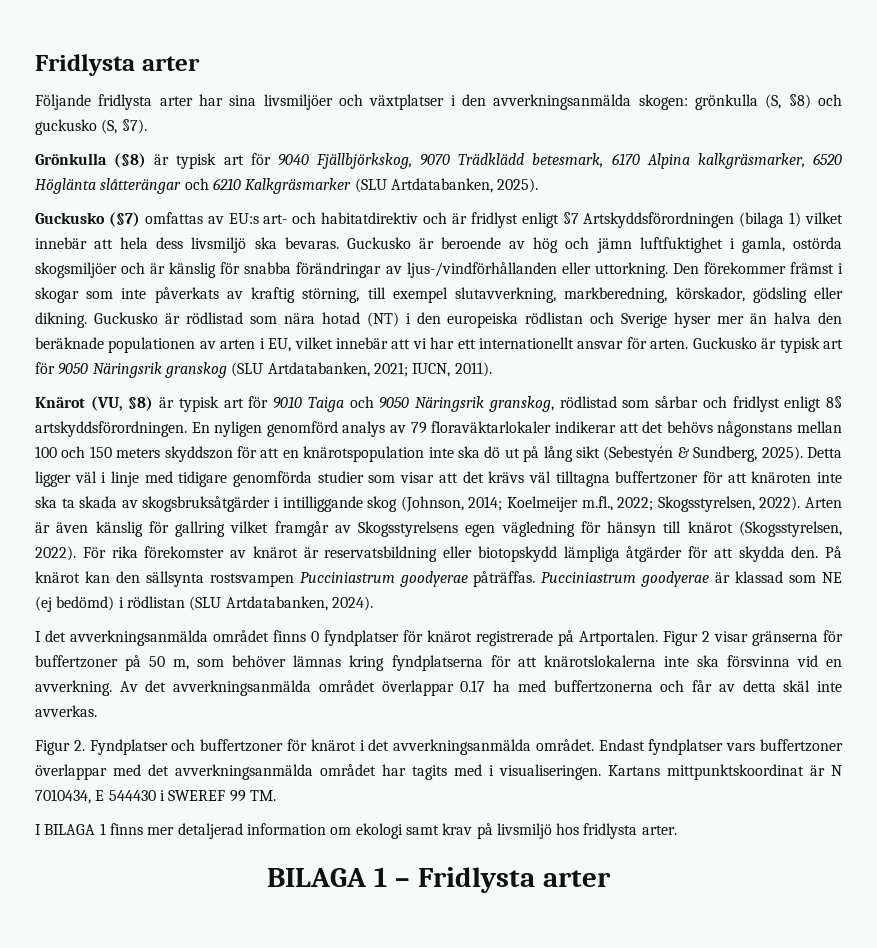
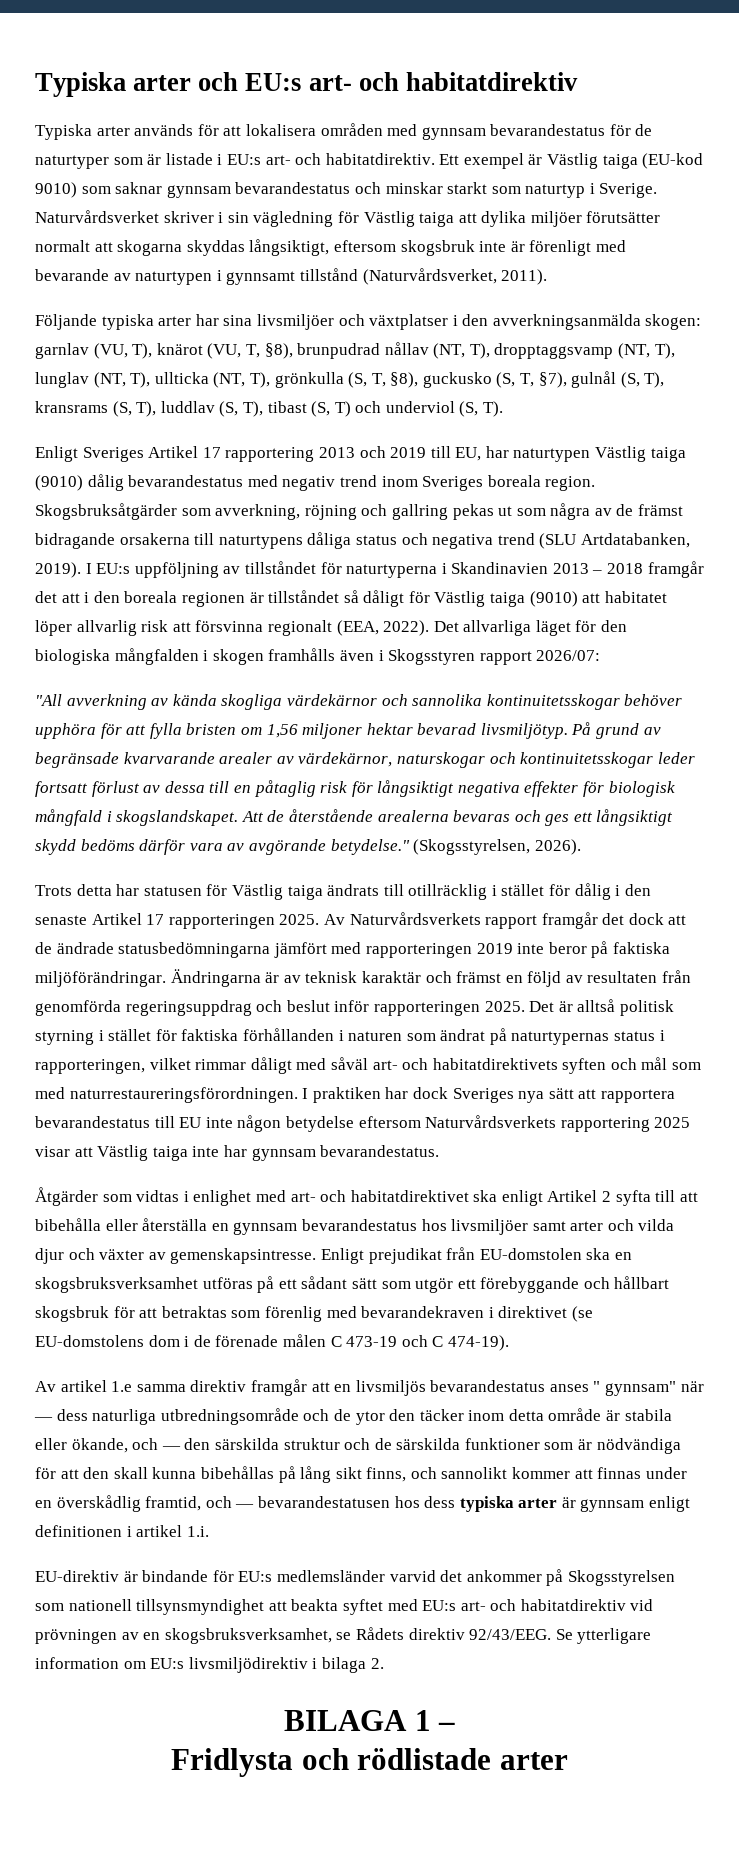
[35,54,200,76] Fridlysta arter -> [35,72,578,97] [35,123,653,140] [35,153,704,169] [35,182,658,198] [35,210,661,227] [35,239,626,256] [35,268,548,285] Typiska arter och EU:s art- och habitatdirektiv // Typiska arter används för att lokalisera områden med gynnsam bevarandestatus för de naturtyper som är listade i EU:s art- och habitatdirektiv. Ett exempel är Västlig taiga (EU-kod 9010) som saknar gynnsam bevarandestatus och minskar starkt som naturtyp i Sverige. Naturvårdsverket skriver i sin vägledning för Västlig taiga att dylika miljöer förutsätter normalt att skogarna skyddas långsiktigt, eftersom skogsbruk inte är förenligt med bevarande av naturtypen i gynnsamt tillstånd (Naturvårdsverket, 2011).
[98,94,153,110] fridlysta -> [101,314,154,330] typiska
[695,94,843,110] [35,119,147,135] [35,153,842,169] [35,178,539,194] [35,212,843,228] [35,237,843,253] [35,262,843,278] [35,287,844,303] [35,312,843,328] [35,337,844,353] [35,362,492,378] [35,396,842,412] [35,421,843,437] [35,446,842,462] [35,471,843,487] [35,496,843,512] [35,521,842,537] [35,546,842,562] [35,571,842,587] [35,596,373,612] [35,630,843,646] [35,655,842,671] [35,680,843,696] [35,705,97,717] [35,739,844,755] [35,764,842,780] [35,789,276,804] [35,823,677,839] grönkulla (S, §8) och guckusko (S, §7). // Grönkulla (§8) är typisk art för 9040 Fjällbjörkskog, 9070 Trädklädd betesmark, 6170 Alpina kalkgräsmarker, 6520 Höglänta slåtterängar och 6210 Kalkgräsmarker (SLU Artdatabanken, 2025). // Guckusko (§7) omfattas av EU:s art- och habitatdirektiv och är fridlyst enligt §7 Artskyddsförordningen (bilaga 1) vilket innebär att hela dess livsmiljö ska bevaras. Guckusko är beroende av hög och jämn luftfuktighet i gamla, ostörda skogsmiljöer och är känslig för snabba förändringar av ljus-/vindförhållanden eller uttorkning. Den förekommer främst i skogar som inte påverkats av kraftig störning, till exempel slutavverkning, markberedning, körskador, gödsling eller dikning. Guckusko är rödlistad som nära hotad (NT) i den europeiska rödlistan och Sverige hyser mer än halva den beräknade populationen av arten i EU, vilket innebär att vi har ett internationellt ansvar för arten. Guckusko är typisk art för 9050 Näringsrik granskog (SLU Artdatabanken, 2021; IUCN, 2011). // Knärot (VU, §8) är typisk art för 9010 Taiga och 9050 Näringsrik granskog, rödlistad som sårbar och fridlyst enligt 8§ artskyddsförordningen. En nyligen genomförd analys av 79 floraväktarlokaler indikerar att det behövs någonstans mellan 100 och 150 meters skyddszon för att en knärotspopulation inte ska dö ut på lång sikt (Sebestyén & Sundberg, 2025). Detta ligger väl i linje med tidigare genomförda studier som visar att det krävs väl tilltagna buffertzoner för att knäroten inte ska ta skada av skogsbruksåtgärder i intilliggande skog (Johnson, 2014; Koelmeijer m.fl., 2022; Skogsstyrelsen, 2022). Arten är även känslig för gallring vilket framgår av Skogsstyrelsens egen vägledning för hänsyn till knärot (Skogsstyrelsen, 2022). För rika förekomster av knärot är reservatsbildning eller biotopskydd lämpliga åtgärder för att skydda den. På knärot kan den sällsynta rostsvampen Pucciniastrum goodyerae påträffas. Pucciniastrum goodyerae är klassad som NE (ej bedömd) i rödlistan (SLU Artdatabanken, 2024). // I det avverkningsanmälda området finns 0 fyndplatser för knärot registrerade på Artportalen. Figur 2 visar gränserna för buffertzoner på 50 m, som behöver lämnas kring fyndplatserna för att knärotslokalerna inte ska försvinna vid en avverkning. Av det avverkningsanmälda området överlappar 0.17 ha med buffertzonerna och får av detta skäl inte avverkas. // Figur 2. Fyndplatser och buffertzoner för knärot i det avverkningsanmälda området. Endast fyndplatser vars buffertzoner överlappar med det avverkningsanmälda området har tagits med i visualiseringen. Kartans mittpunktskoordinat är N 7010434, E 544430 i SWEREF 99 TM. // I BILAGA 1 finns mer detaljerad information om ekologi samt krav på livsmiljö hos fridlysta arter. -> [35,342,675,359] [35,371,665,388] [35,401,504,417] [35,446,686,462] [35,474,596,491] [35,503,684,520] [35,532,690,549] [35,561,704,578] [35,590,667,607] [35,620,628,636] [35,648,601,665] [35,694,683,710] [35,722,661,739] [35,752,695,768] [35,780,675,797] [35,809,674,826] [35,839,581,855] [35,883,651,900] [35,912,687,929] [35,941,670,958] [35,969,692,987] [35,999,674,1016] [35,1028,665,1045] [35,1057,702,1074] [35,1087,675,1103] [35,1115,691,1132] [35,1145,440,1161] [35,1187,698,1206] [35,1218,675,1235] [35,1247,632,1264] [35,1276,670,1293] [35,1306,593,1322] [35,1334,509,1351] [35,1379,704,1396] [34,1408,672,1425] [35,1438,681,1454] [35,1466,687,1483] [35,1495,691,1512] [35,1525,209,1537] [35,1569,675,1586] [35,1599,654,1615] [35,1627,652,1644] [35,1657,384,1673] garnlav (VU, T), knärot (VU, T, §8), brunpudrad nållav (NT, T), dropptaggsvamp (NT, T), lunglav (NT, T), ullticka (NT, T), grönkulla (S, T, §8), guckusko (S, T, §7), gulnål (S, T), kransrams (S, T), luddlav (S, T), tibast (S, T) och underviol (S, T). // Enligt Sveriges Artikel 17 rapportering 2013 och 2019 till EU, har naturtypen Västlig taiga (9010) dålig bevarandestatus med negativ trend inom Sveriges boreala region. Skogsbruksåtgärder som avverkning, röjning och gallring pekas ut som några av de främst bidragande orsakerna till naturtypens dåliga status och negativa trend (SLU Artdatabanken, 2019). I EU:s uppföljning av tillståndet för naturtyperna i Skandinavien 2013 – 2018 framgår det att i den boreala regionen är tillståndet så dåligt för Västlig taiga (9010) att habitatet löper allvarlig risk att försvinna regionalt (EEA, 2022). Det allvarliga läget för den biologiska mångfalden i skogen framhålls även i Skogsstyren rapport 2026/07: // "All avverkning av kända skogliga värdekärnor och sannolika kontinuitetsskogar behöver upphöra för att fylla bristen om 1,56 miljoner hektar bevarad livsmiljötyp. På grund av begränsade kvarvarande arealer av värdekärnor, naturskogar och kontinuitetsskogar leder fortsatt förlust av dessa till en påtaglig risk för långsiktigt negativa effekter för biologisk mångfald i skogslandskapet. Att de återstående arealerna bevaras och ges ett långsiktigt skydd bedöms därför vara av avgörande betydelse." (Skogsstyrelsen, 2026). // Trots detta har statusen för Västlig taiga ändrats till otillräcklig i stället för dålig i den senaste Artikel 17 rapporteringen 2025. Av Naturvårdsverkets rapport framgår det dock att de ändrade statusbedömningarna jämfört med rapporteringen 2019 inte beror på faktiska miljöförändringar. Ändringarna är av teknisk karaktär och främst en följd av resultaten från genomförda regeringsuppdrag och beslut inför rapporteringen 2025. Det är alltså politisk styrning i stället för faktiska förhållanden i naturen som ändrat på naturtypernas status i rapporteringen, vilket rimmar dåligt med såväl art- och habitatdirektivets syften och mål som med naturrestaureringsförordningen. I praktiken har dock Sveriges nya sätt att rapportera bevarandestatus till EU inte någon betydelse eftersom Naturvårdsverkets rapportering 2025 visar att Västlig taiga inte har gynnsam bevarandestatus. // Åtgärder som vidtas i enlighet med art- och habitatdirektivet ska enligt Artikel 2 syfta till att bibehålla eller återställa en gynnsam bevarandestatus hos livsmiljöer samt arter och vilda djur och växter av gemenskapsintresse. Enligt prejudikat från EU-domstolen ska en skogsbruksverksamhet utföras på ett sådant sätt som utgör ett förebyggande och hållbart skogsbruk för att betraktas som förenlig med bevarandekraven i direktivet (se EU-domstolens dom i de förenade målen C 473-19 och C 474-19). // Av artikel 1.e samma direktiv framgår att en livsmiljös bevarandestatus anses " gynnsam" när — dess naturliga utbredningsområde och de ytor den täcker inom detta område är stabila eller ökande, och — den särskilda struktur och de särskilda funktioner som är nödvändiga för att den skall kunna bibehållas på lång sikt finns, och sannolikt kommer att finnas under en överskådlig framtid, och — bevarandestatusen hos dess typiska arter är gynnsam enligt definitionen i artikel 1.i. // EU-direktiv är bindande för EU:s medlemsländer varvid det ankommer på Skogsstyrelsen som nationell tillsynsmyndighet att beakta syftet med EU:s art- och habitatdirektiv vid prövningen av en skogsbruksverksamhet, se Rådets direktiv 92/43/EEG. Se ytterligare information om EU:s livsmiljödirektiv i bilaga 2.
[417,867,535,893] Fridlysta -> [171,1748,492,1777] // Fridlysta och rödlistade

